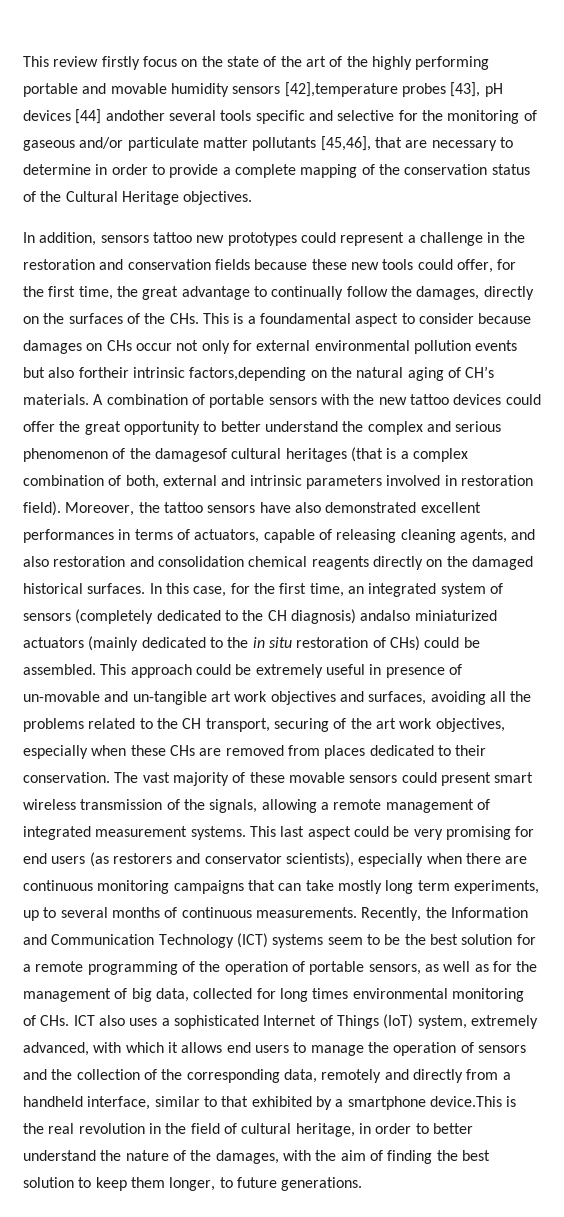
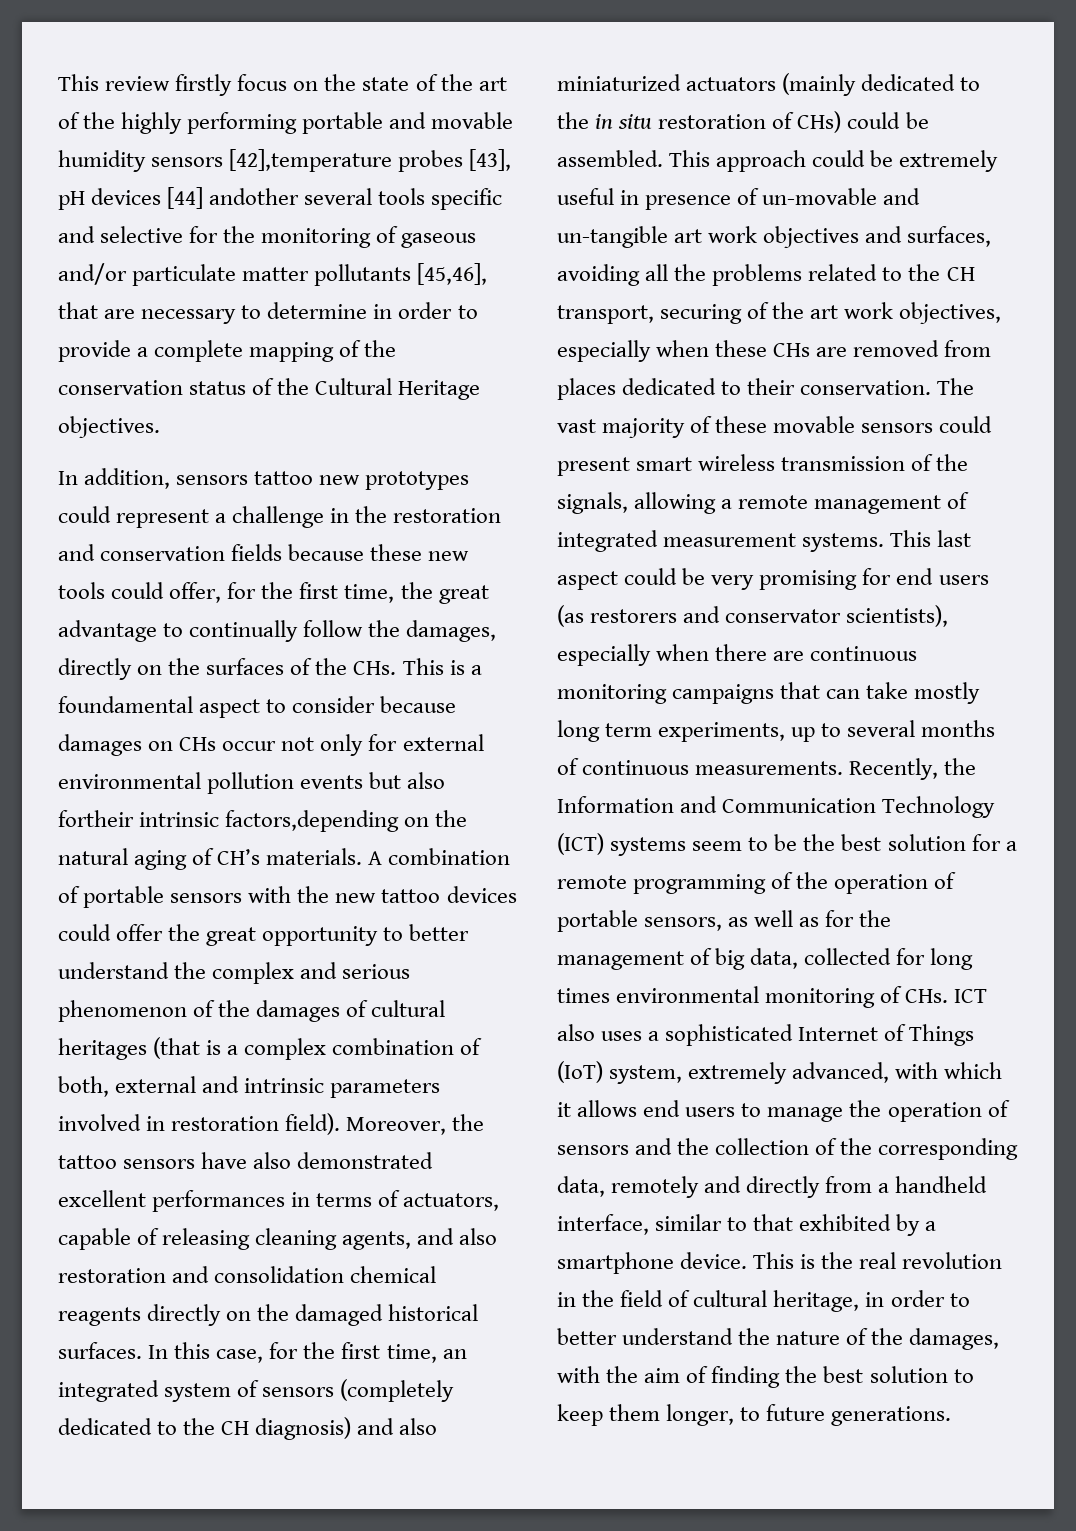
[154,448,227,462] damagesof -> [256,1000,369,1022] damages of
[360,610,411,621] andalso -> [357,1418,438,1435] and also
[429,1096,502,1107] device.This -> [680,1252,795,1269] device. This

